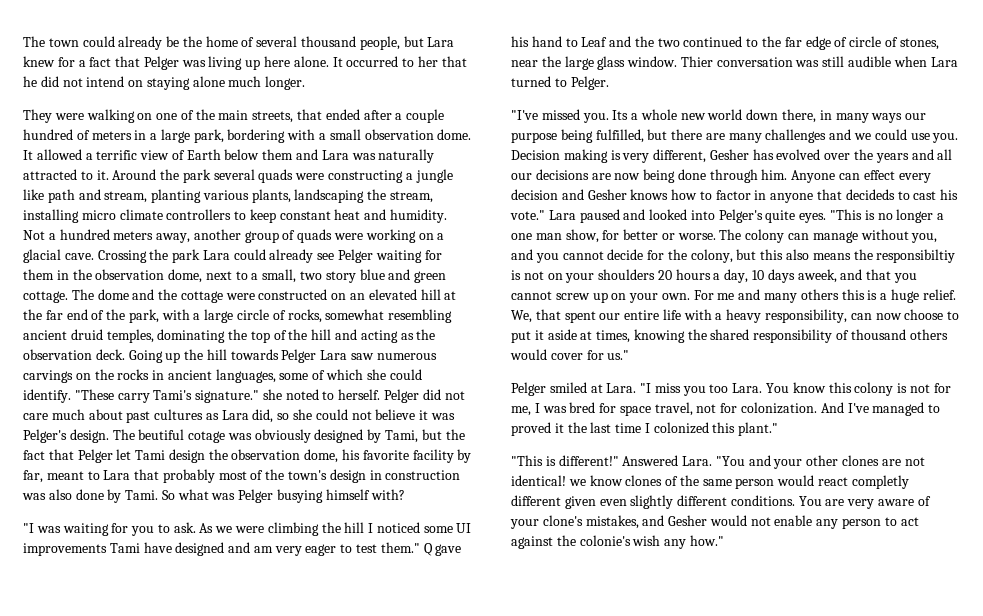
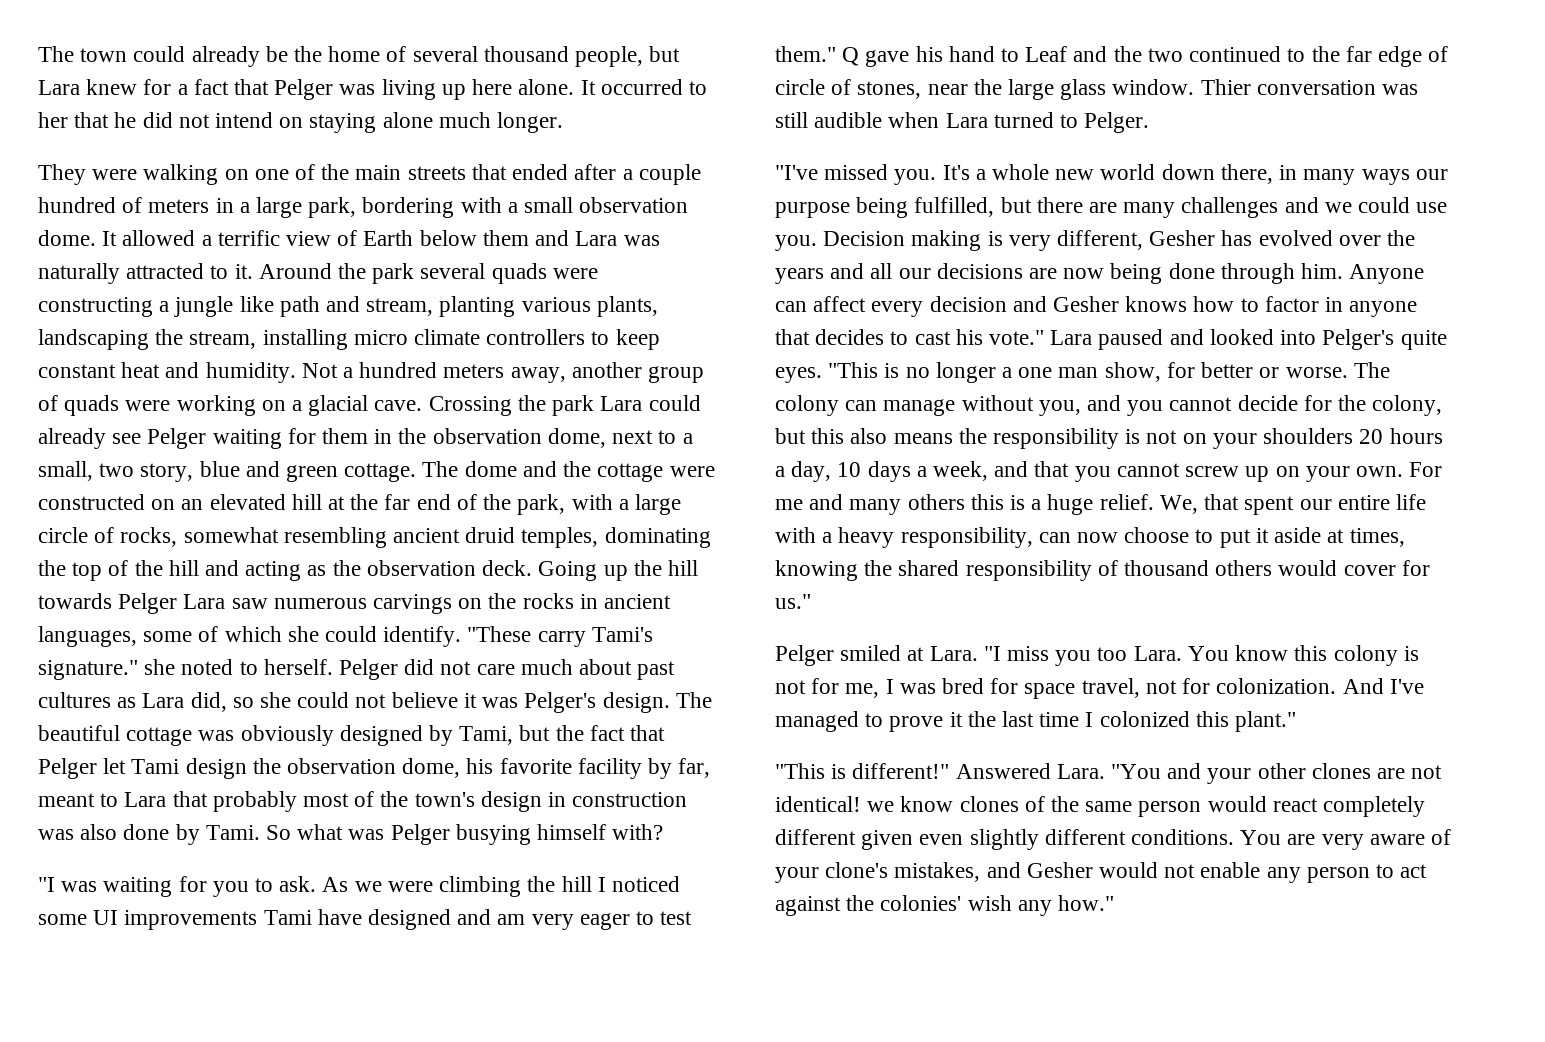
[252,111,294,123] streets, -> [407,166,466,180] streets
[325,271,356,283] story -> [140,463,194,482] story,
[138,429,226,443] beutiful cotage -> [38,725,193,746] beautiful cottage
[612,110,629,120] Its -> [942,165,970,180] It's
[863,170,895,180] effect -> [813,296,867,312] affect
[845,189,895,200] decideds -> [815,329,885,345] decides
[876,249,956,263] responsibiltiy -> [993,428,1120,449] responsibility
[797,269,837,283] aweek, -> [916,461,989,481] a week,
[511,422,551,436] proved -> [889,716,944,732] prove
[851,475,909,489] completly -> [1323,796,1426,817] completely
[579,535,631,546] colonie's -> [880,895,962,911] colonies'

